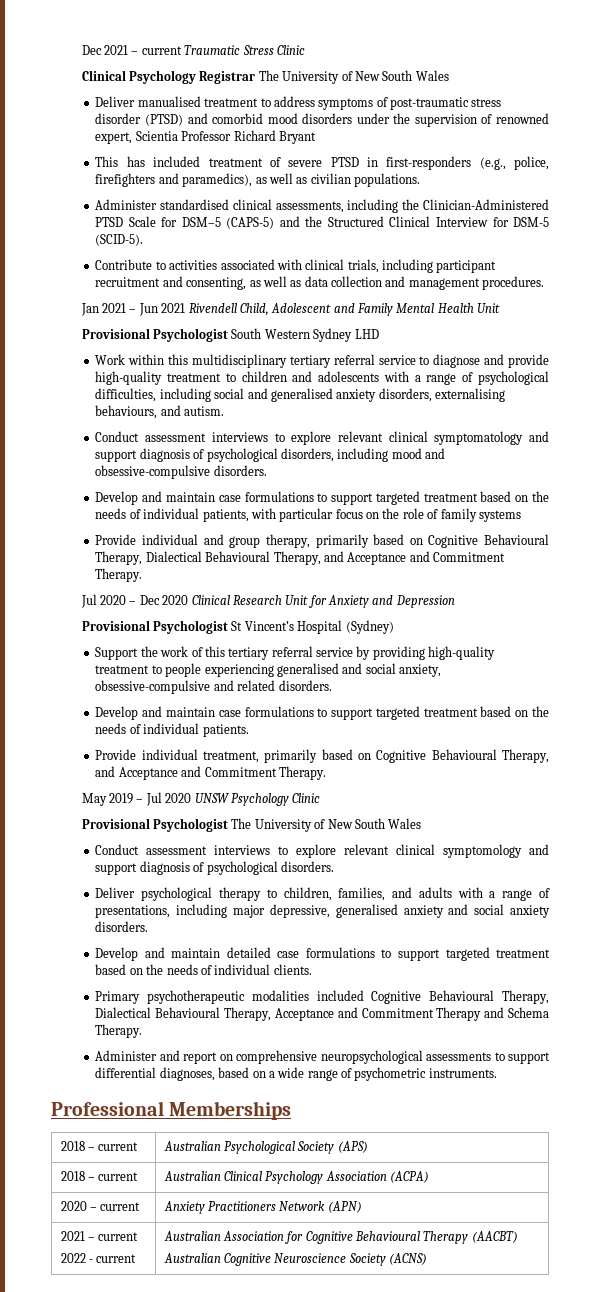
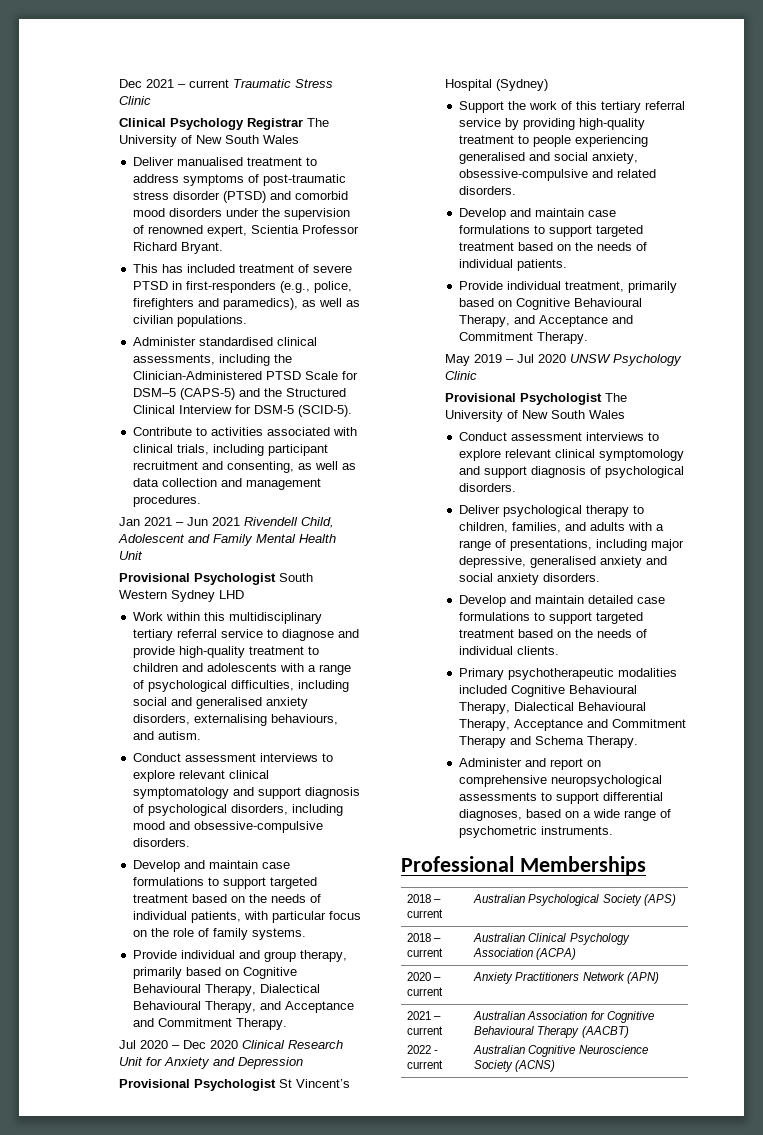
[278,131,316,144] Bryant -> [180,242,223,254] Bryant.
[478,510,521,522] systems -> [251,928,306,940] systems.

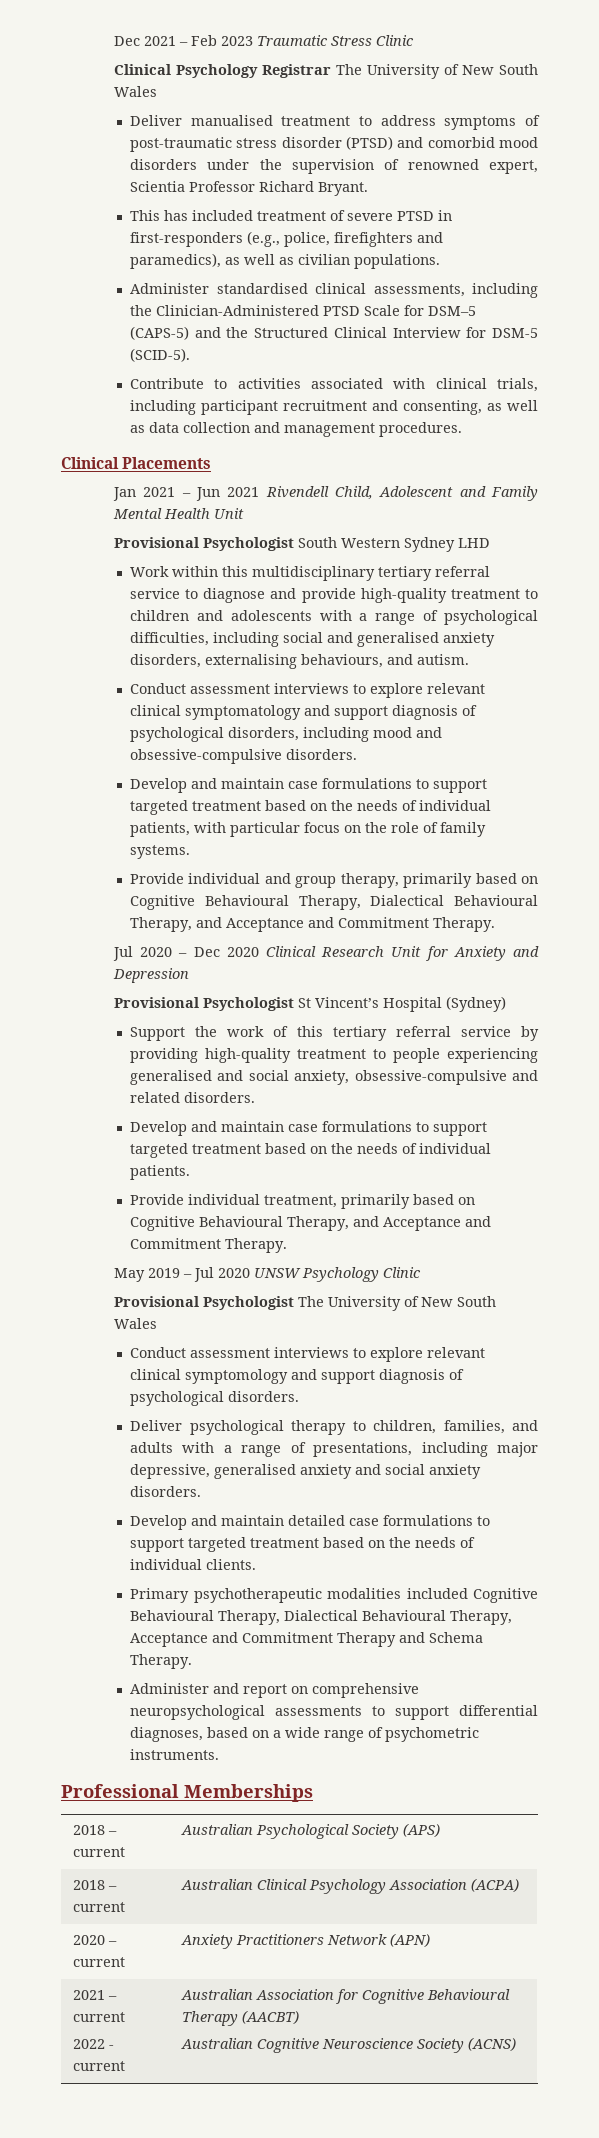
[188,79,229,88] current -> [191,35,254,46] Feb 2023
(201, 501) none -> [61,457,212,469] // Clinical Placements

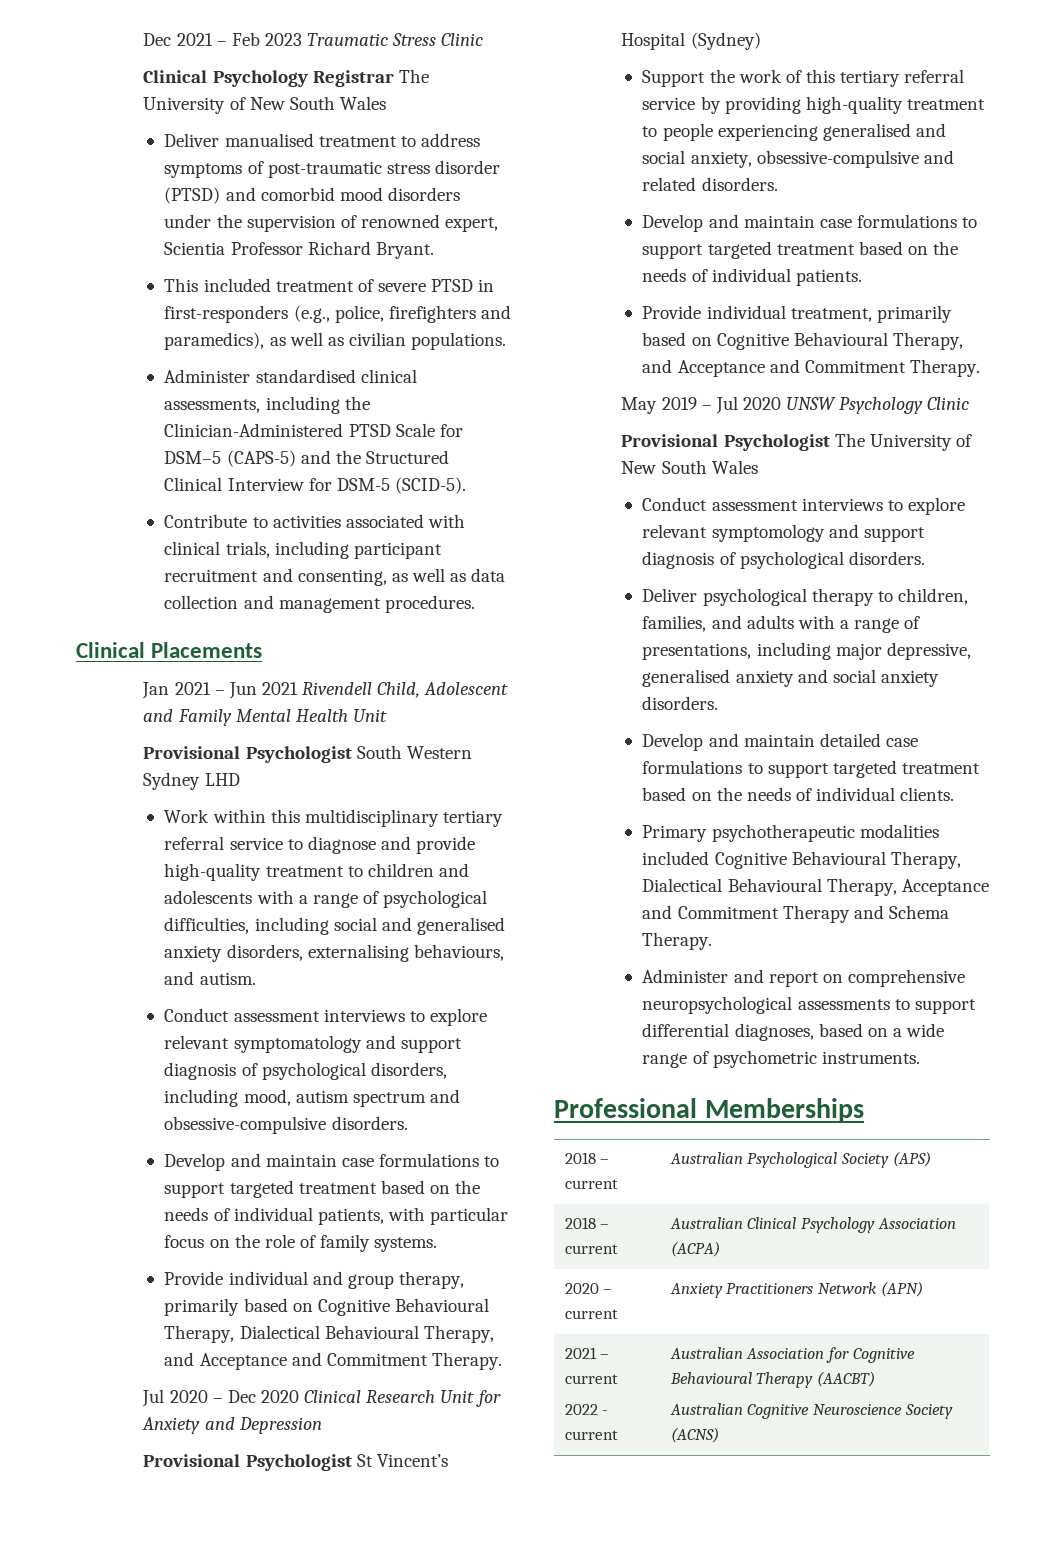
[164,210,189,221] has -> (199, 285) none
[130,705,182,716] clinical -> (230, 1042) none
[373,727,413,738] mood -> [243,1089,426,1107] mood, autism spectrum
[130,1369,182,1380] clinical -> (708, 531) none

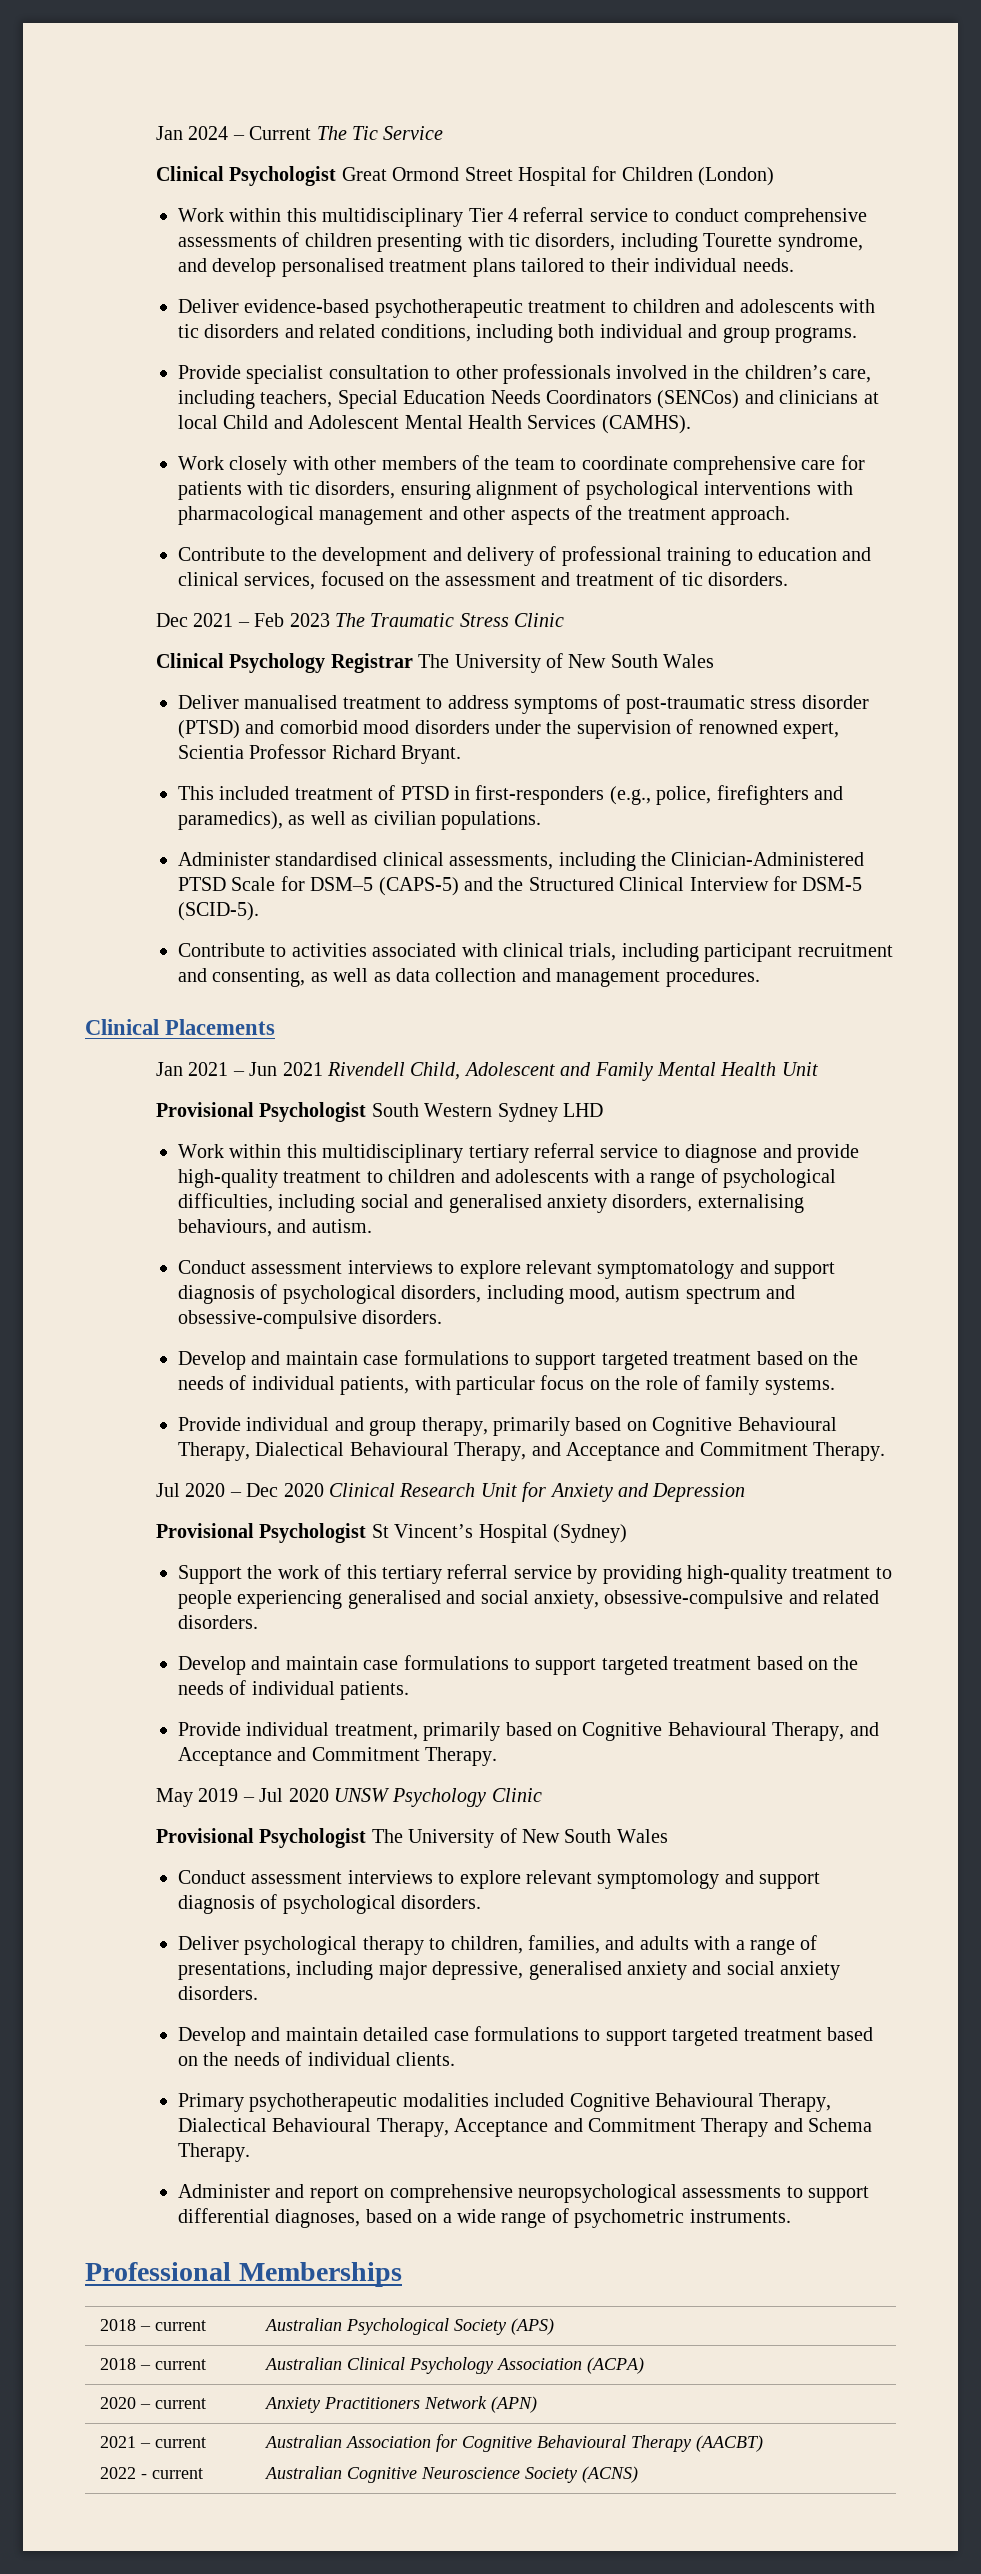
(143, 39) none -> [155,126,444,140] [155,166,775,186] [177,207,867,227] [177,232,863,252] [177,258,794,277] [177,299,876,318] [177,324,857,343] [177,364,871,384] [177,390,879,409] [177,415,691,434] [177,455,865,475] [177,480,853,500] [177,505,791,525] [177,546,872,566] [177,571,788,590] Jan 2024 – Current The Tic Service // Clinical Psychologist Great Ormond Street Hospital for Children (London) // Work within this multidisciplinary Tier 4 referral service to conduct comprehensive assessments of children presenting with tic disorders, including Tourette syndrome, and develop personalised treatment plans tailored to their individual needs. // Deliver evidence-based psychotherapeutic treatment to children and adolescents with tic disorders and related conditions, including both individual and group programs. // Provide specialist consultation to other professionals involved in the children’s care, including teachers, Special Education Needs Coordinators (SENCos) and clinicians at local Child and Adolescent Mental Health Services (CAMHS). // Work closely with other members of the team to coordinate comprehensive care for patients with tic disorders, ensuring alignment of psychological interventions with pharmacological management and other aspects of the treatment approach. // Contribute to the development and delivery of professional training to education and clinical services, focused on the assessment and treatment of tic disorders. //
(303, 39) none -> [334,613,365,627] The
[377,283,426,292] severe -> (396, 792) none

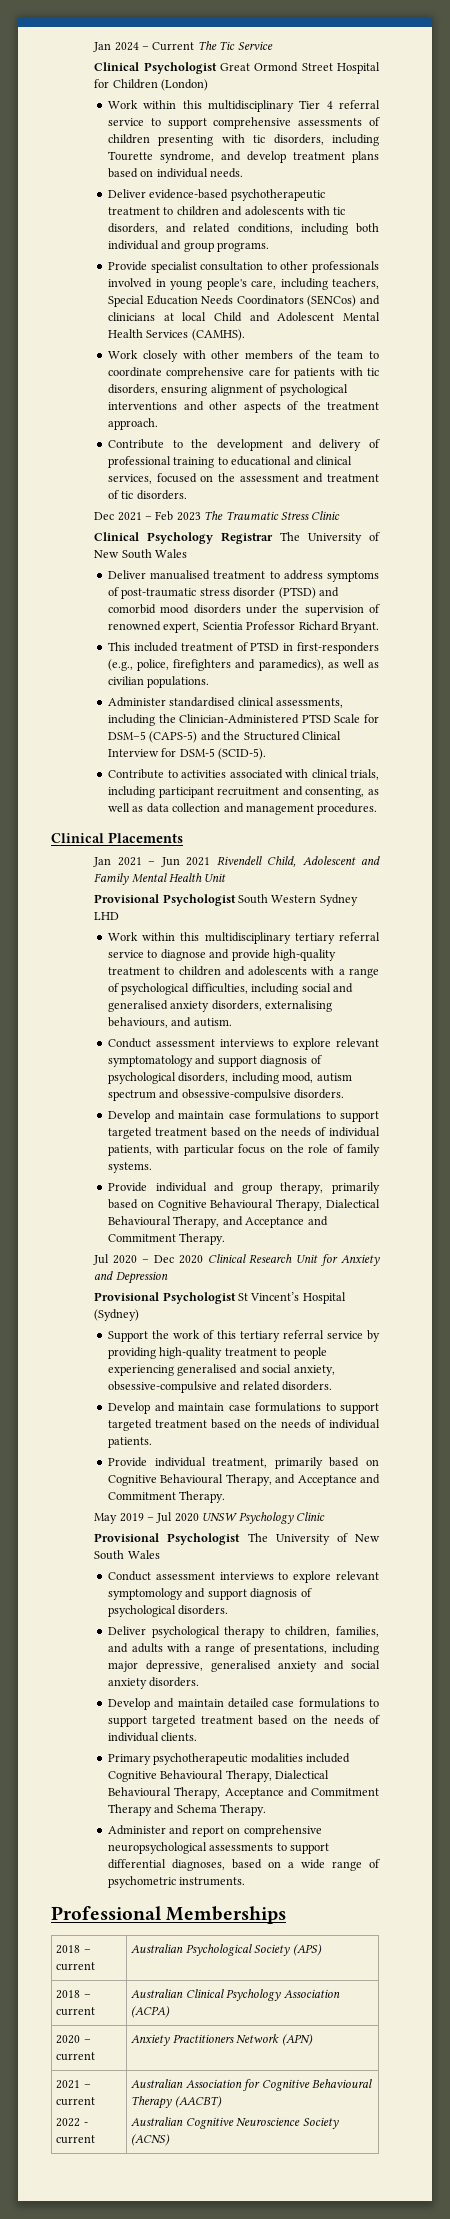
[674,208,739,222] conduct -> [167,118,207,129] support
[281,258,384,277] personalised -> (287, 157) none
[520,258,649,272] tailored to their -> [108,168,154,178] based on
[204,324,280,338] disorders -> [108,223,159,234] disorders,
[714,365,827,379] the children’s -> [170,278,247,290] young people's
[816,481,853,495] [177,506,424,525] with pharmacological management -> (178, 406) none
[757,547,837,561] education -> [231,456,292,466] educational

